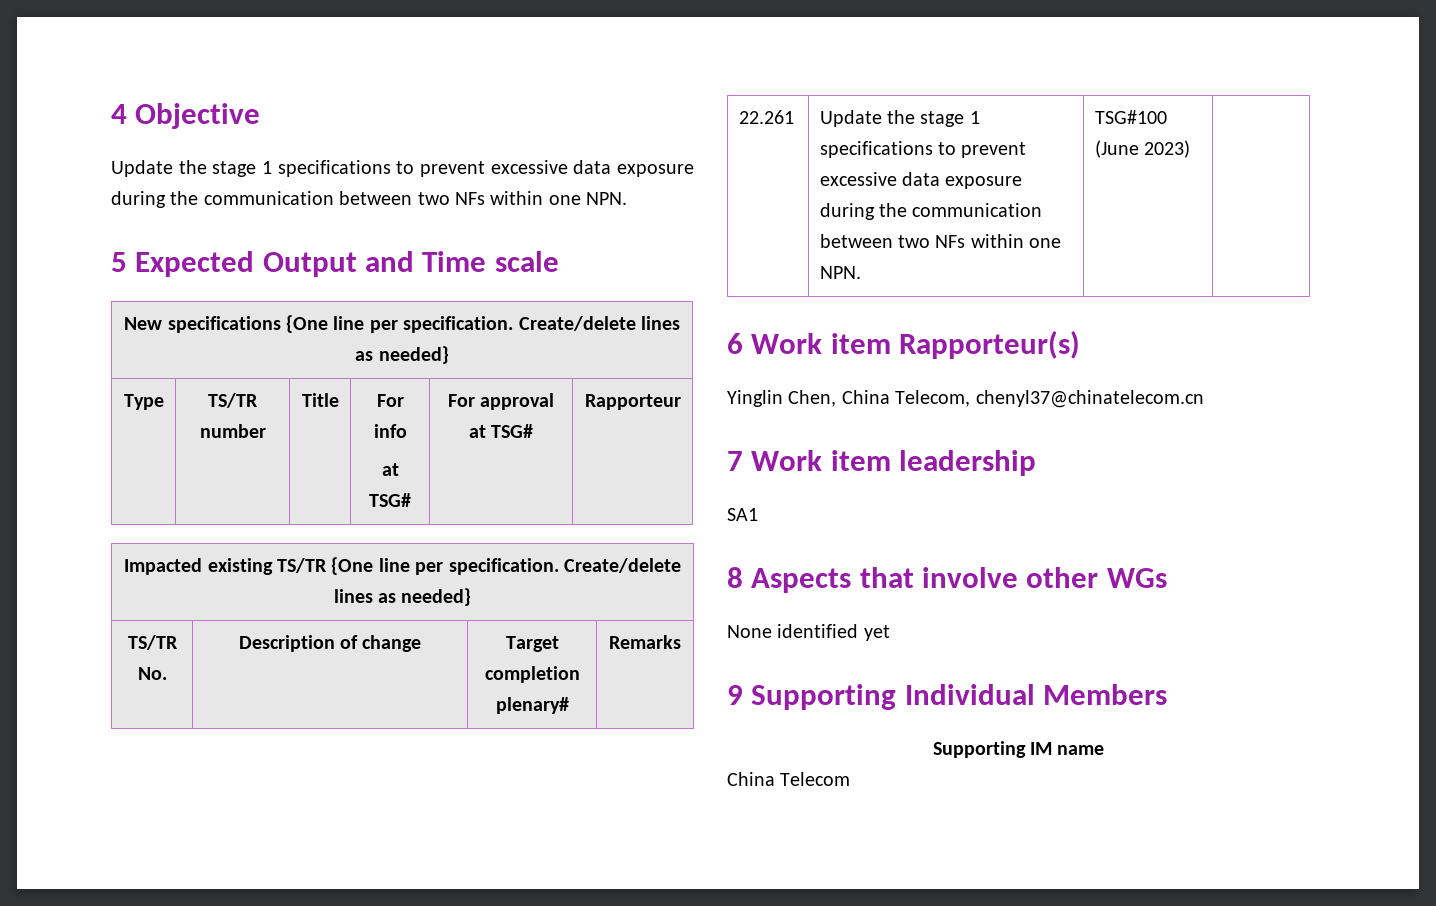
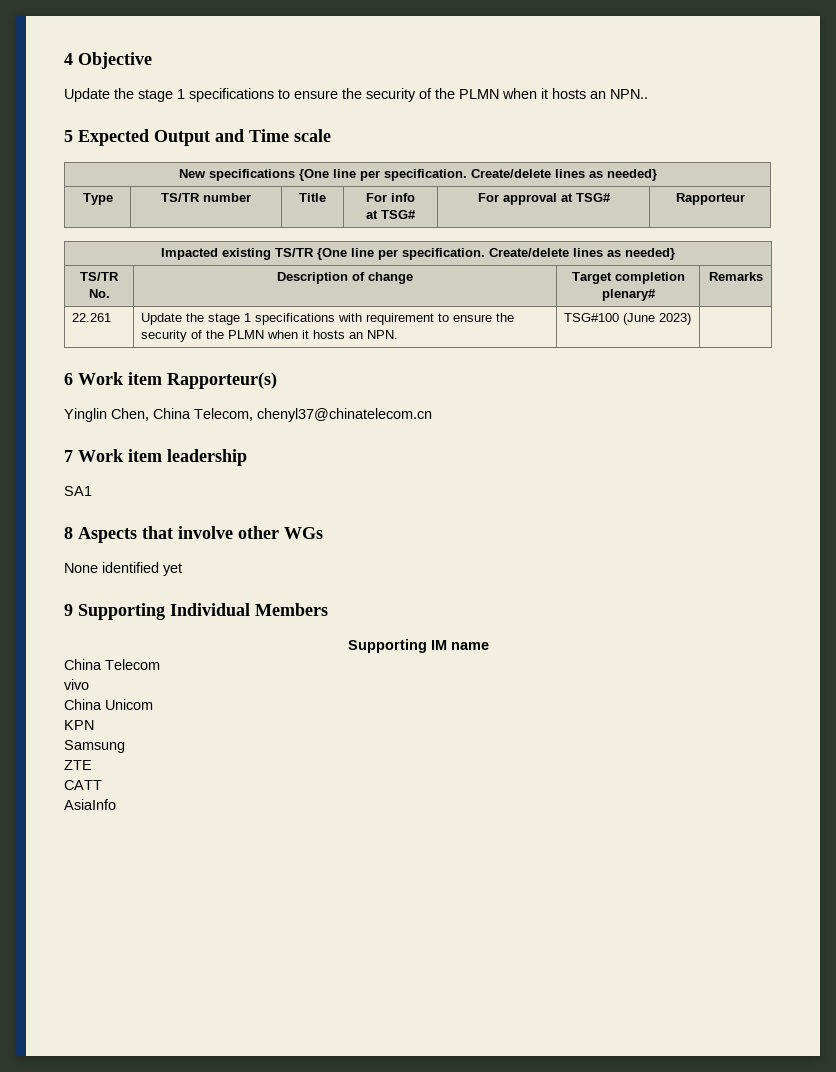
[420,160,694,177] [111,191,628,208] prevent excessive data exposure during the communication between two NFs within one NPN. -> [294,88,648,102] ensure the security of the PLMN when it hosts an NPN..
[938,142,1027,158] [819,172,1023,189] [819,203,1043,220] [819,234,1062,248] to prevent excessive data exposure during the communication between two NFs within one -> [338,313,515,325] [141,330,364,342] with requirement to ensure the security of the PLMN when it hosts an
(851, 779) none -> [64,679,89,690] [64,699,153,710] [64,720,94,730] [64,740,125,753] [64,760,92,770] [64,780,102,790] [64,799,116,810] // vivo // China Unicom // KPN // Samsung // ZTE // CATT // AsiaInfo

